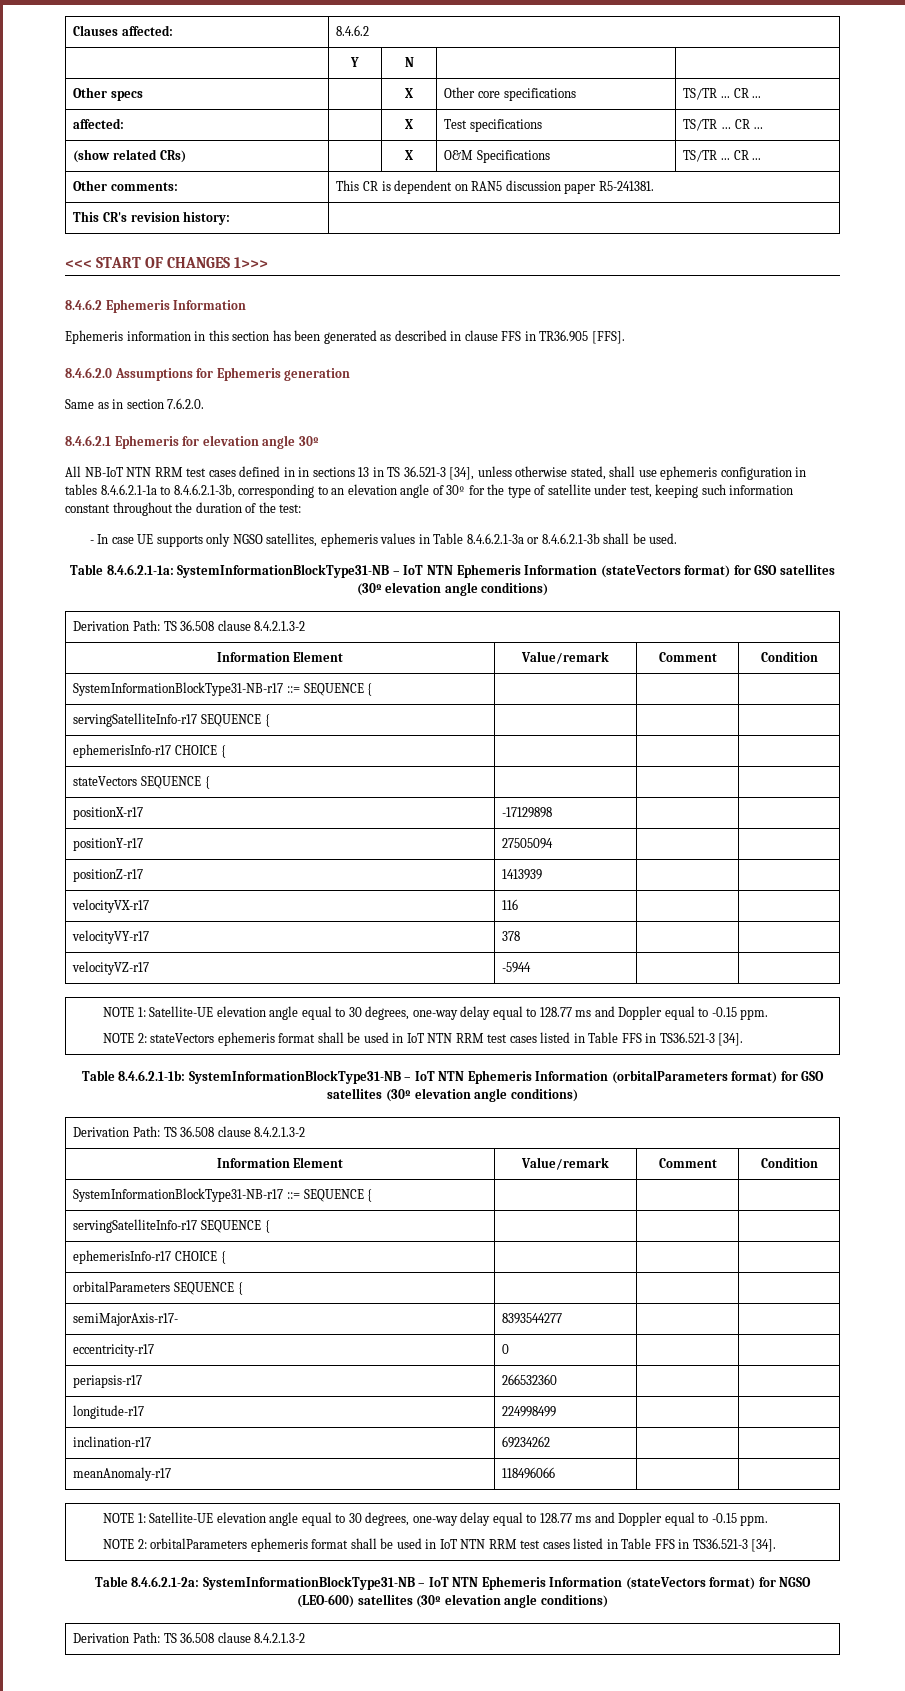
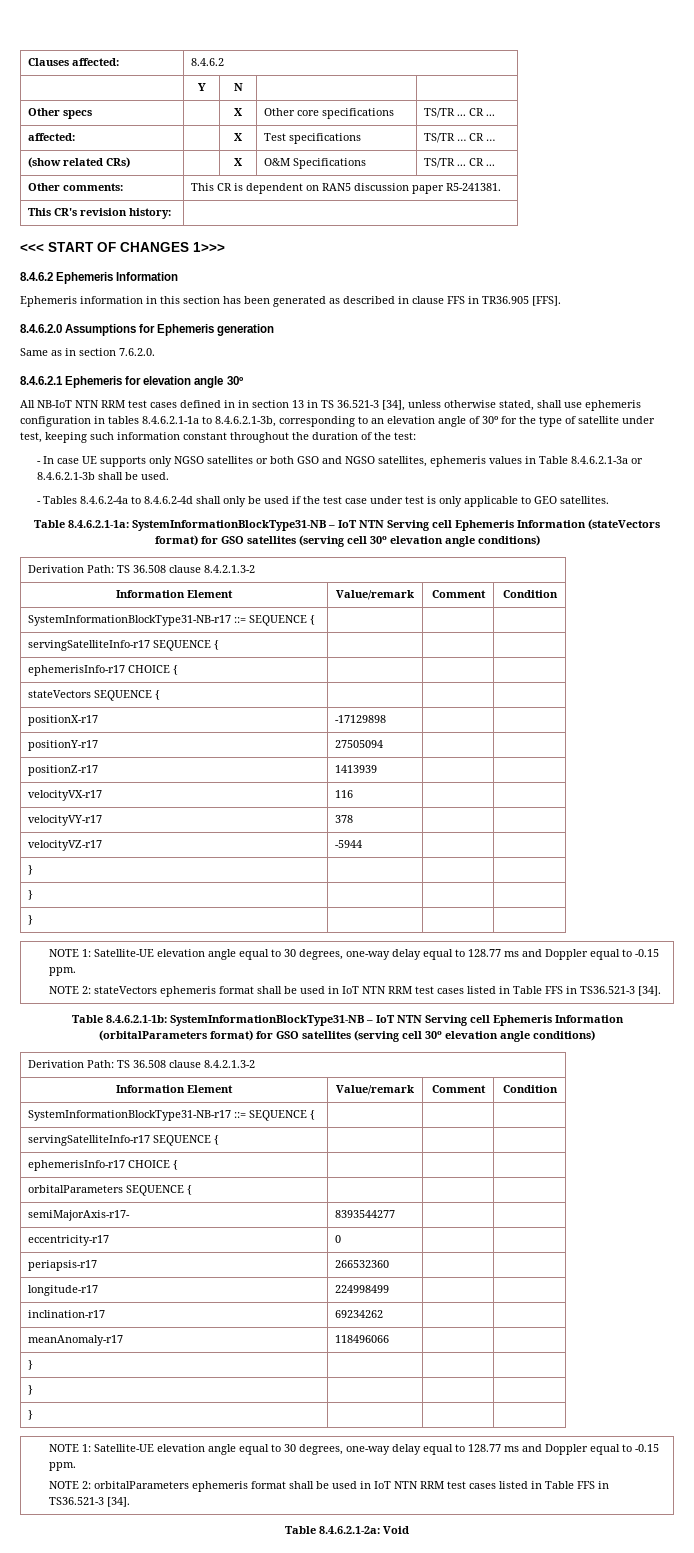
[312,467,355,477] sections -> [252,400,289,408] section
(263, 539) none -> [207,456,376,464] satellites or both GSO and NGSO
(678, 538) none -> [37,496,610,507] // - Tables 8.4.6.2-4a to 8.4.6.2-4d shall only be used if the test case under test is only applicable to GEO satellites.
(453, 570) none -> [387,520,452,531] Serving cell
[356,583,382,596] (30º -> [298,535,387,547] (serving cell 30º
(532, 967) none -> [28,865,34,875] [28,890,34,900] [28,915,34,925] // } | | | // } | | | // } | | |
(465, 1076) none -> [424,1015,490,1026] Serving cell
[385,1089,411,1102] (30º -> [354,1030,442,1042] (serving cell 30º
(556, 1473) none -> [28,1360,34,1370] [28,1385,34,1395] [28,1410,34,1420] // } | | | // } | | | // } | | |
[202,1576,812,1590] [297,1594,608,1608] [73,1632,306,1643] SystemInformationBlockType31-NB – IoT NTN Ephemeris Information (stateVectors format) for NGSO (LEO-600) satellites (30º elevation angle conditions) // Derivation Path: TS 36.508 clause 8.4.2.1.3-2 -> [383,1526,409,1534] Void

